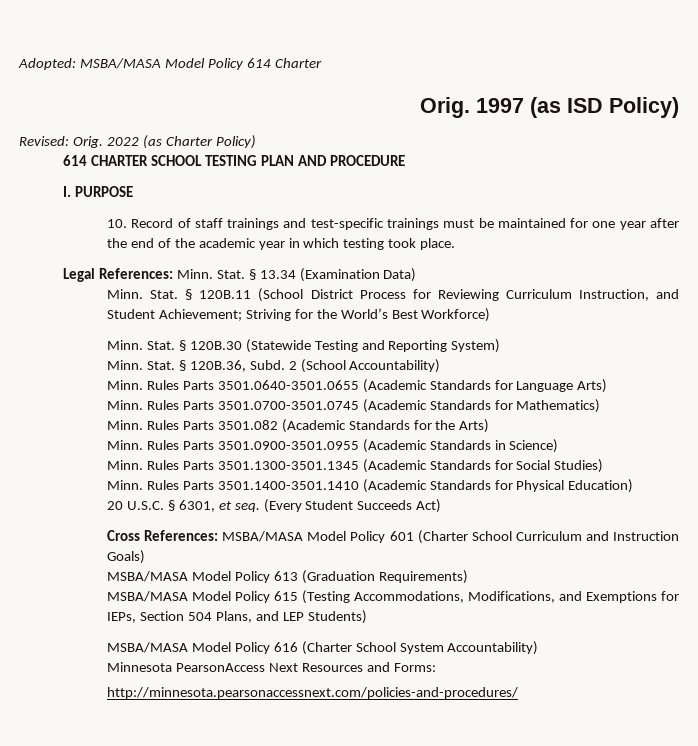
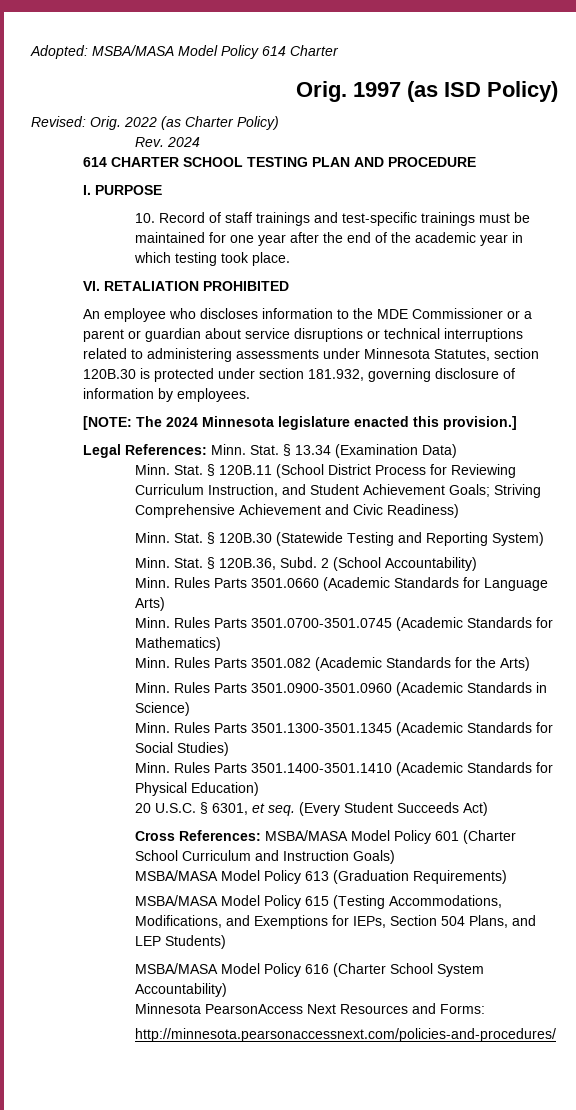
(256, 142) none -> [135,137,201,147] // Rev. 2024
(456, 244) none -> [83,281,290,291] [83,308,533,322] [83,328,524,342] [83,348,540,362] [83,368,516,382] [83,388,251,402] [83,416,518,430] // VI. RETALIATION PROHIBITED // An employee who discloses information to the MDE Commissioner or a parent or guardian about service disruptions or technical interruptions related to administering assessments under Minnesota Statutes, section 120B.30 is protected under section 181.932, governing disclosure of information by employees. // [NOTE: The 2024 Minnesota legislature enacted this provision.]
[158,308,491,322] Achievement; Striving for the World’s Best Workforce) -> [363,484,542,498] [135,504,460,518] Achievement Goals; Striving Comprehensive Achievement and Civic Readiness)
[217,380,359,390] 3501.0640-3501.0655 -> [251,578,320,588] 3501.0660
[217,441,359,450] 3501.0900-3501.0955 -> [251,683,393,693] 3501.0900-3501.0960

